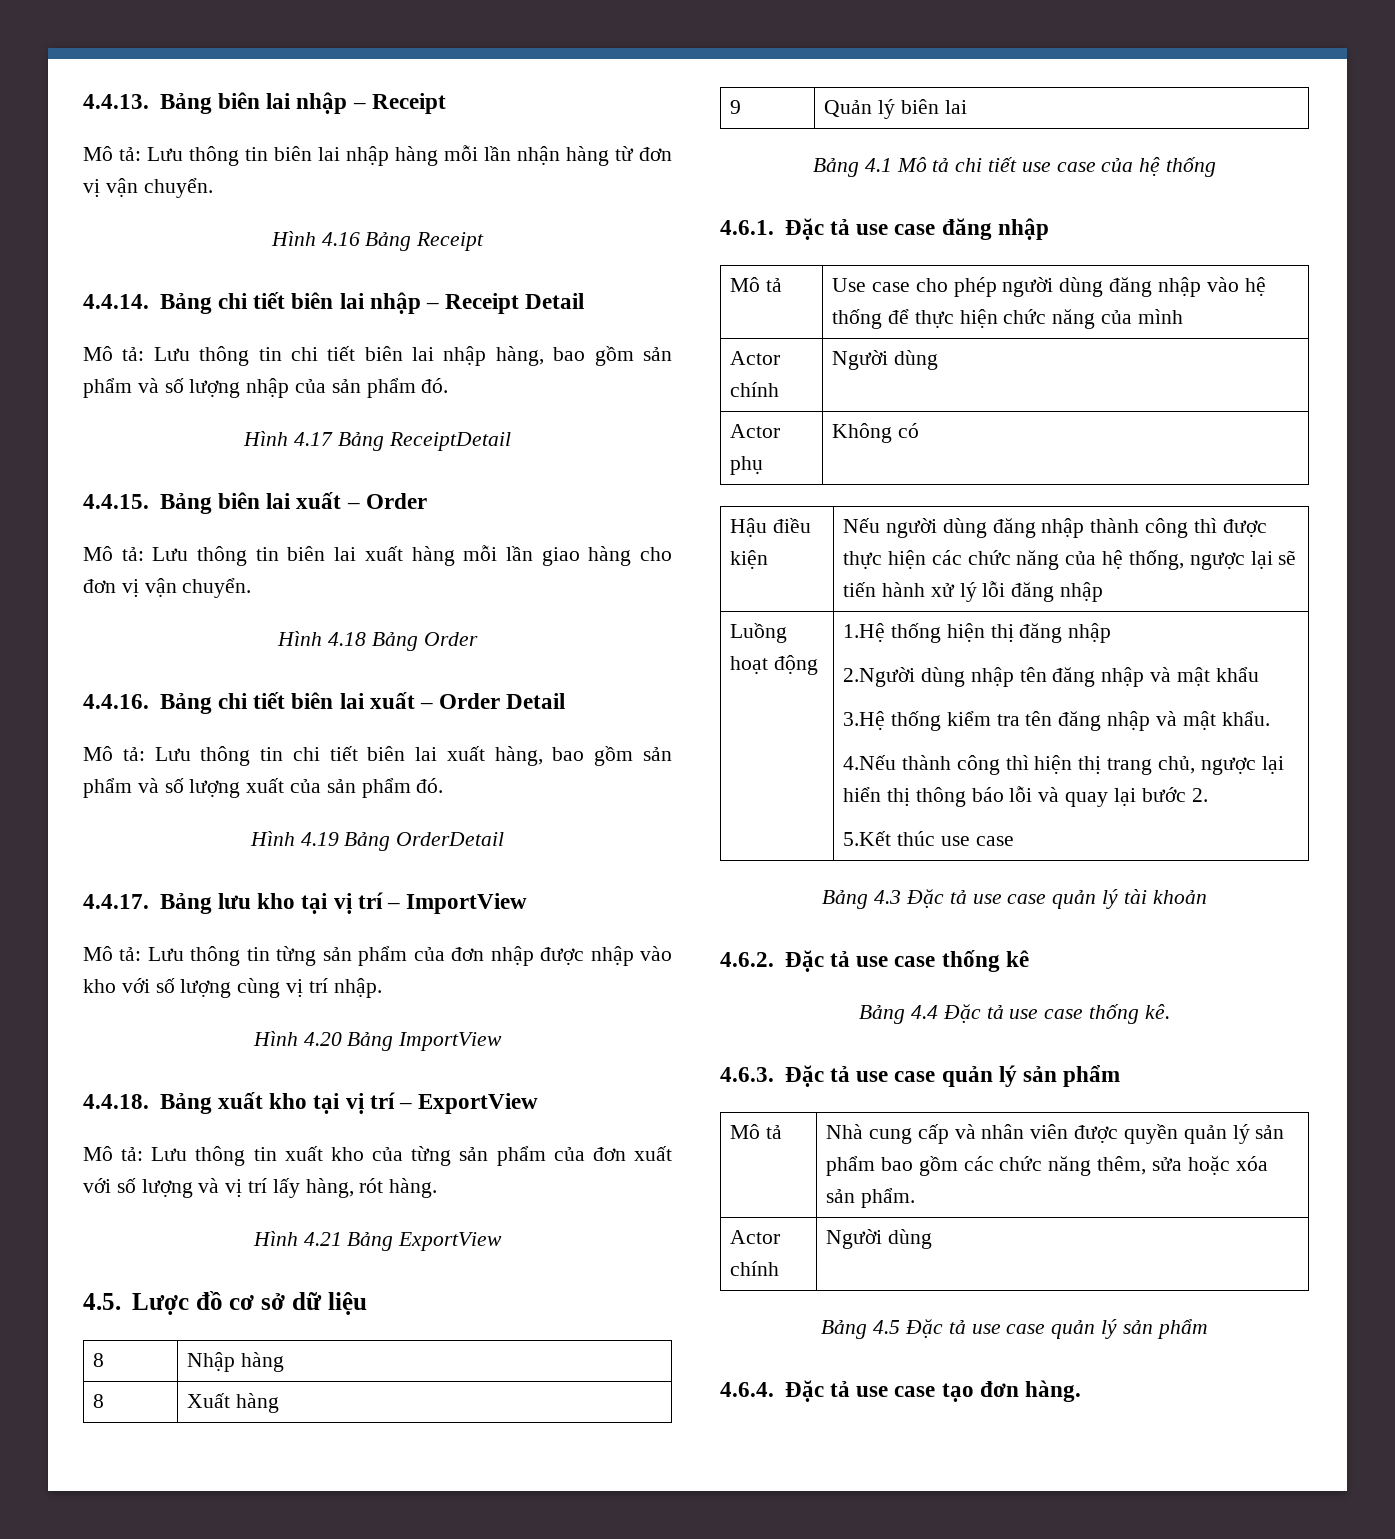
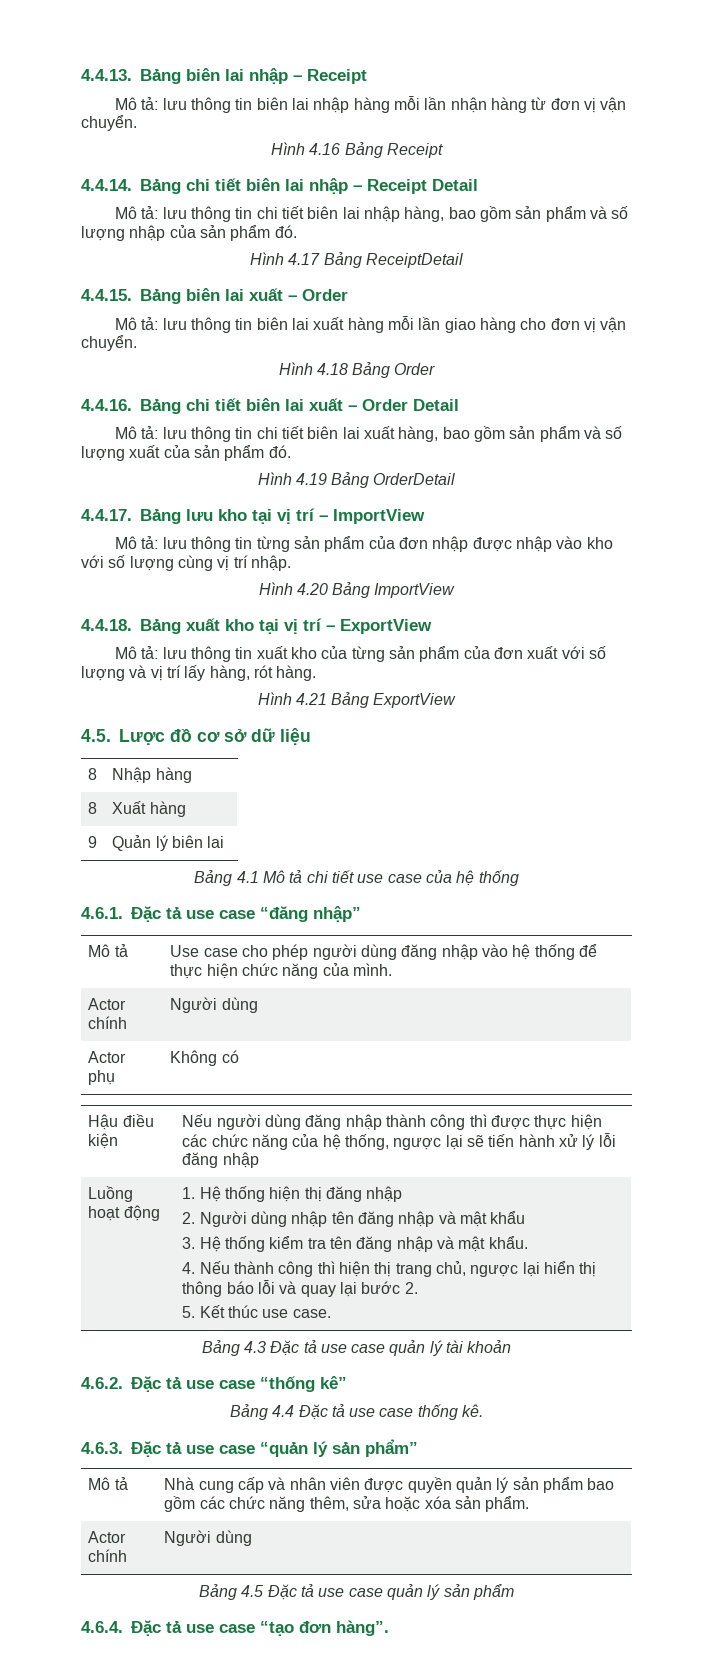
[147,147,183,161] Lưu -> [162,98,187,110] lưu
[153,347,190,361] Lưu -> [162,207,187,219] lưu
[152,547,189,561] Lưu -> [162,318,187,330] lưu
[154,747,191,761] Lưu -> [162,427,187,439] lưu
[147,947,184,961] Lưu -> [162,537,187,549] lưu
[151,1147,188,1161] Lưu -> [162,647,187,659] lưu
[941,218,1049,240] đăng nhập -> [260,906,361,922] “đăng nhập”
[1137,309,1183,324] mình -> [353,963,393,976] mình.
[843,623,886,642] 1.Hệ -> [182,1186,221,1202] 1. Hệ
[843,667,916,687] 2.Người -> [182,1211,247,1227] 2. Người
[843,711,886,730] 3.Hệ -> [182,1236,221,1252] 3. Hệ
[843,755,897,770] 4.Nếu -> [182,1261,230,1274] 4. Nếu
[843,831,892,846] 5.Kết -> [182,1305,225,1318] 5. Kết
[975,836,1014,846] case -> [292,1309,331,1318] case.
[941,950,1029,972] thống kê -> [260,1376,347,1392] “thống kê”
[941,1065,1121,1087] quản lý sản phẩm -> [260,1439,418,1457] “quản lý sản phẩm”
[941,1380,1082,1402] tạo đơn hàng. -> [260,1620,389,1636] “tạo đơn hàng”.

